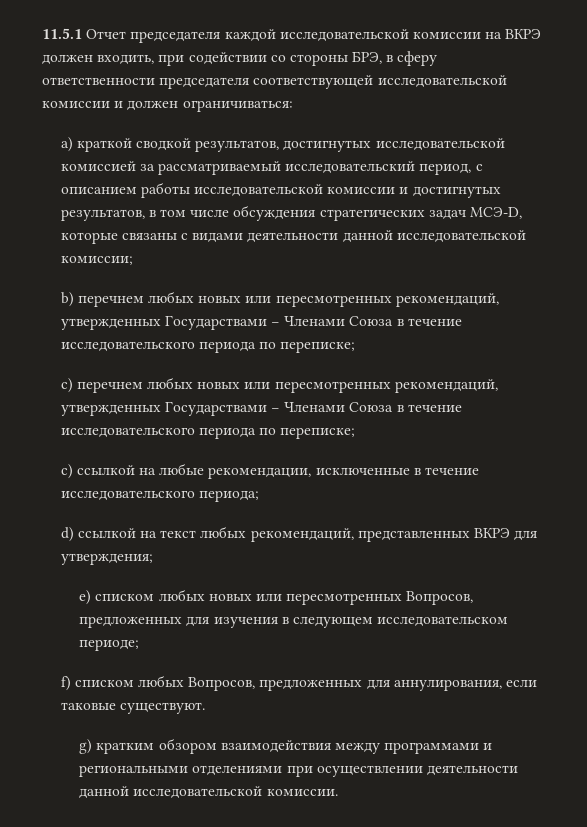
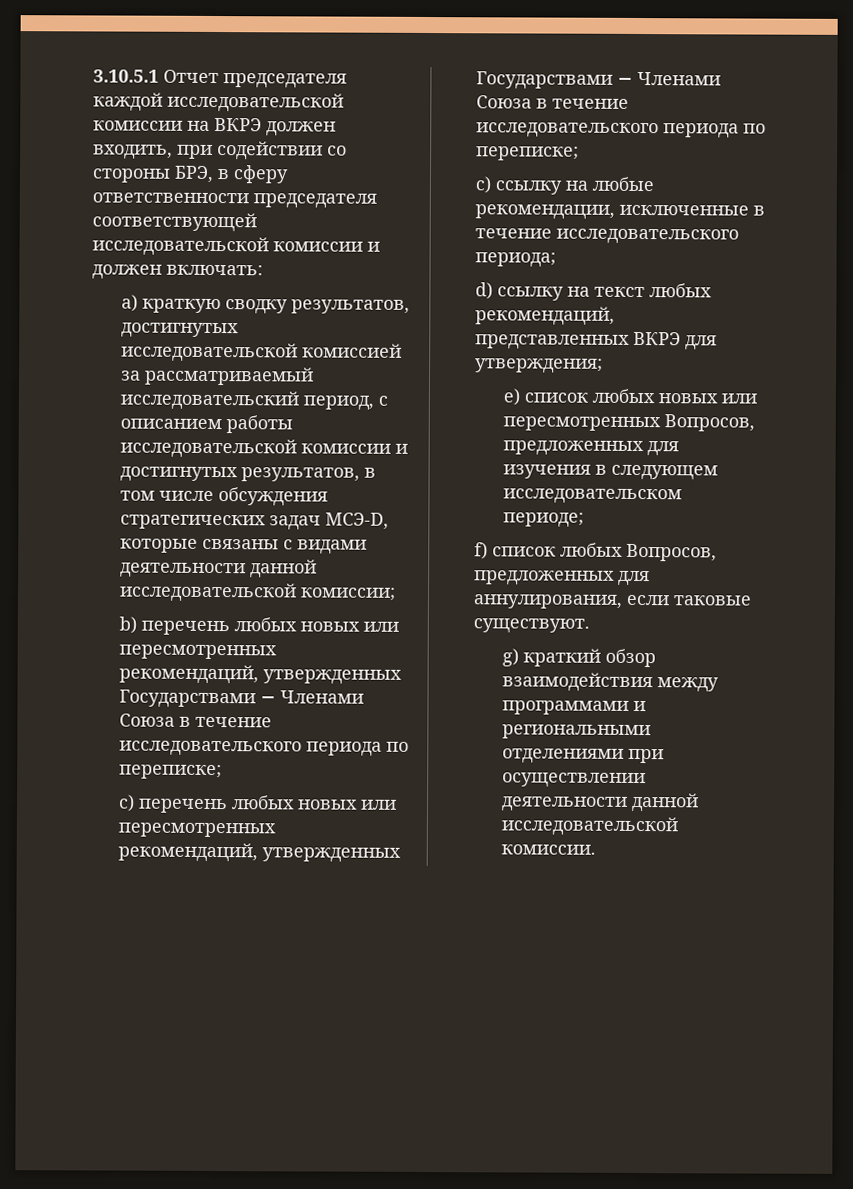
[42,28,82,39] 11.5.1 -> [93,69,159,83] 3.10.5.1
[182,100,293,112] ограничиваться: -> [166,264,263,276] включать:
[76,138,191,152] краткой сводкой -> [142,298,289,315] краткую сводку
[77,295,144,307] перечнем -> [141,620,231,636] перечень
[76,381,143,393] перечнем -> [138,798,229,814] перечень
[76,465,135,475] ссылкой -> [495,180,563,195] ссылку
[77,528,136,538] ссылкой -> [497,286,565,301] ссылку
[95,594,155,601] списком -> [524,392,589,403] список
[74,680,134,687] списком -> [492,546,557,557] список
[96,738,217,754] кратким обзором -> [523,648,657,668] краткий обзор

